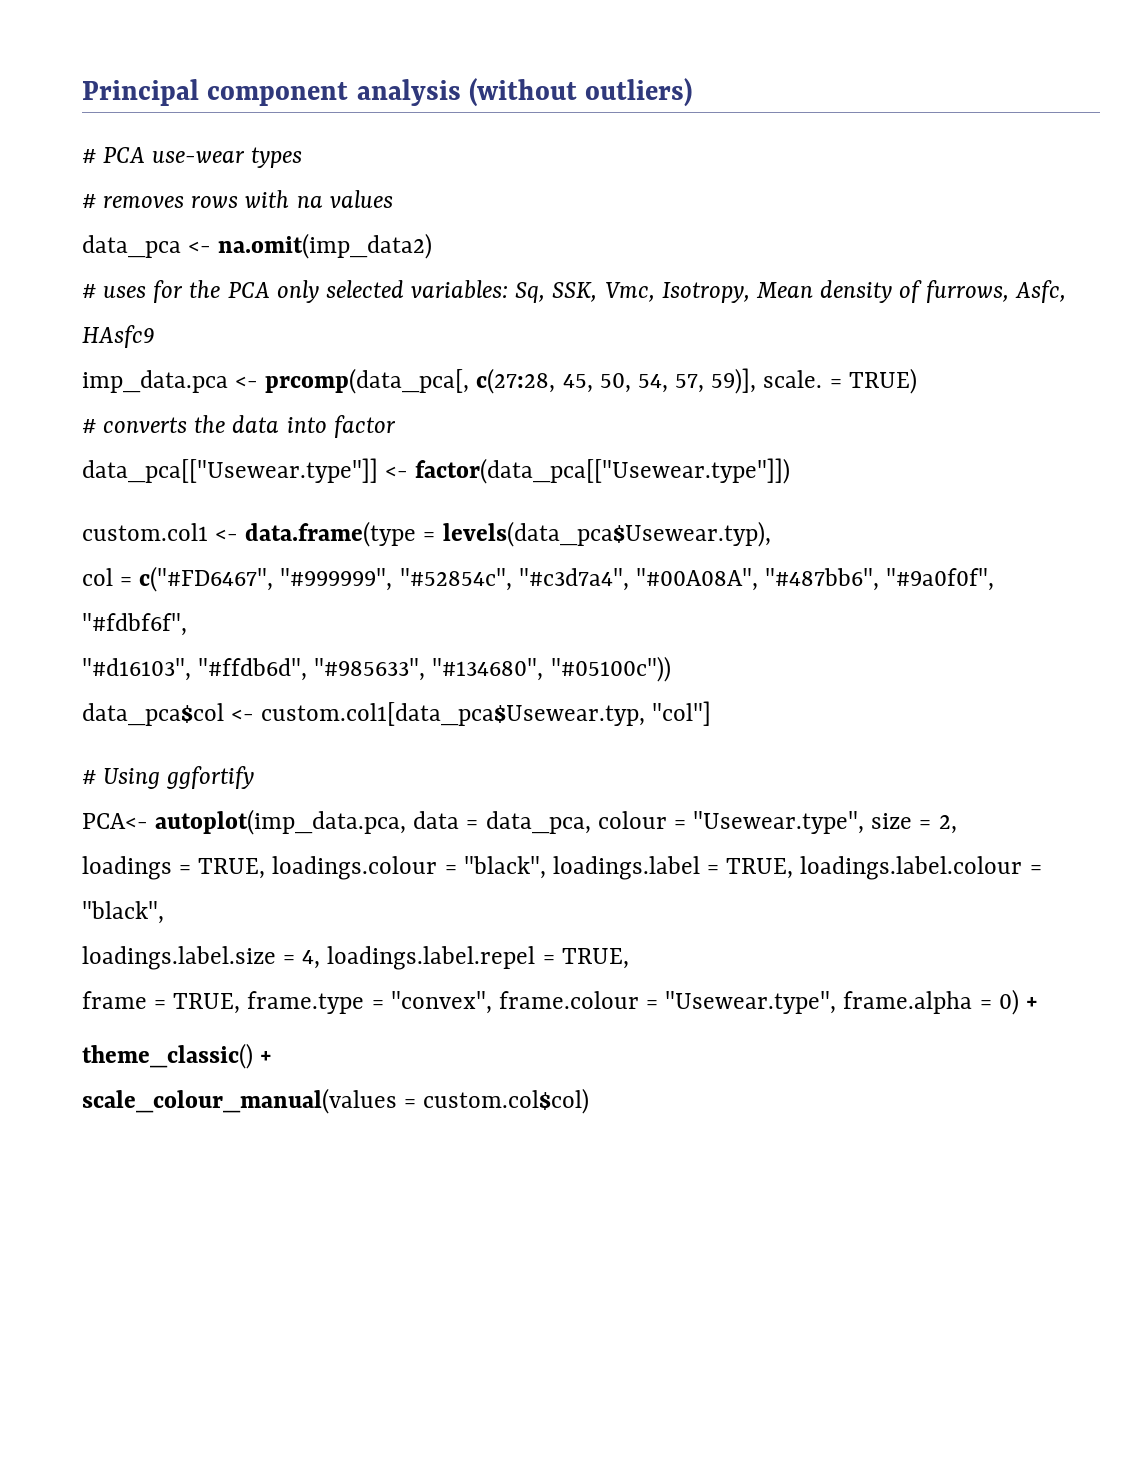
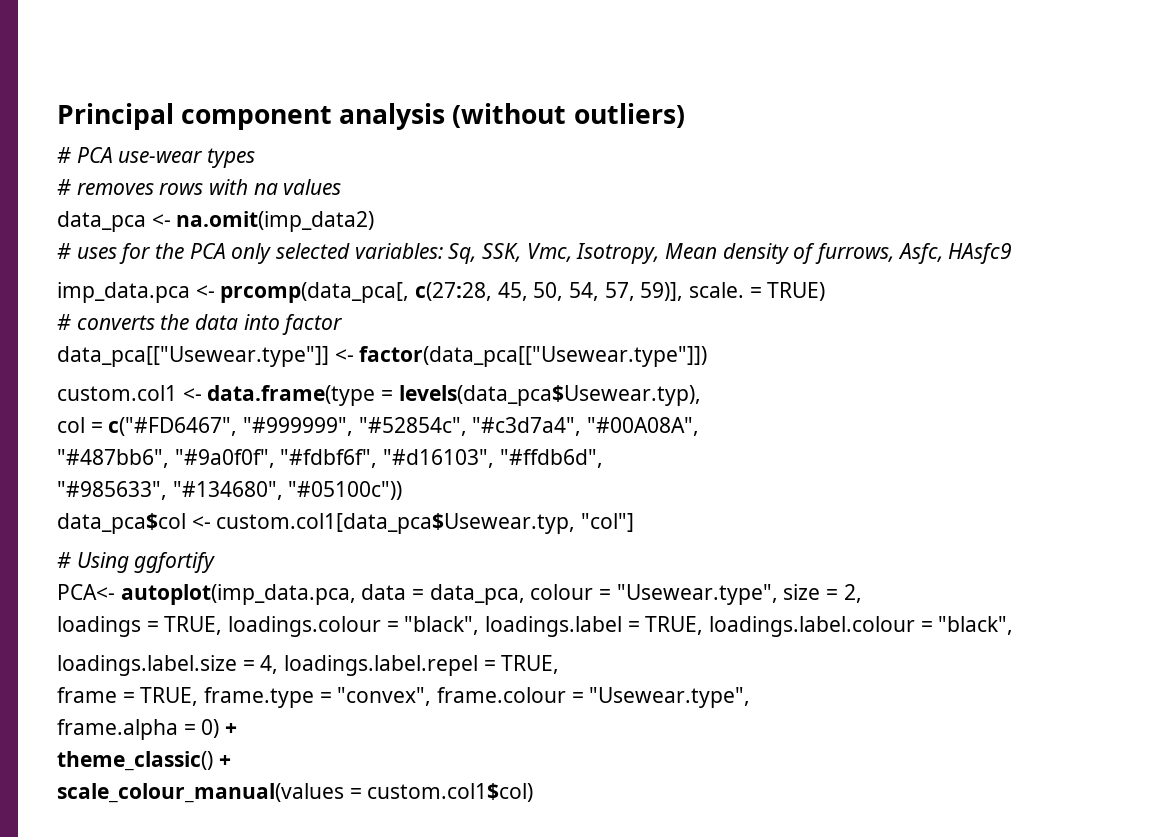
(758, 579) none -> (700, 426) //
(187, 624) // -> (378, 458) none
(308, 669) none -> (603, 458) //
(837, 1002) none -> (751, 697) //
[423,1088,590,1114] custom.col$col) -> [367,783,534,802] custom.col1$col)

